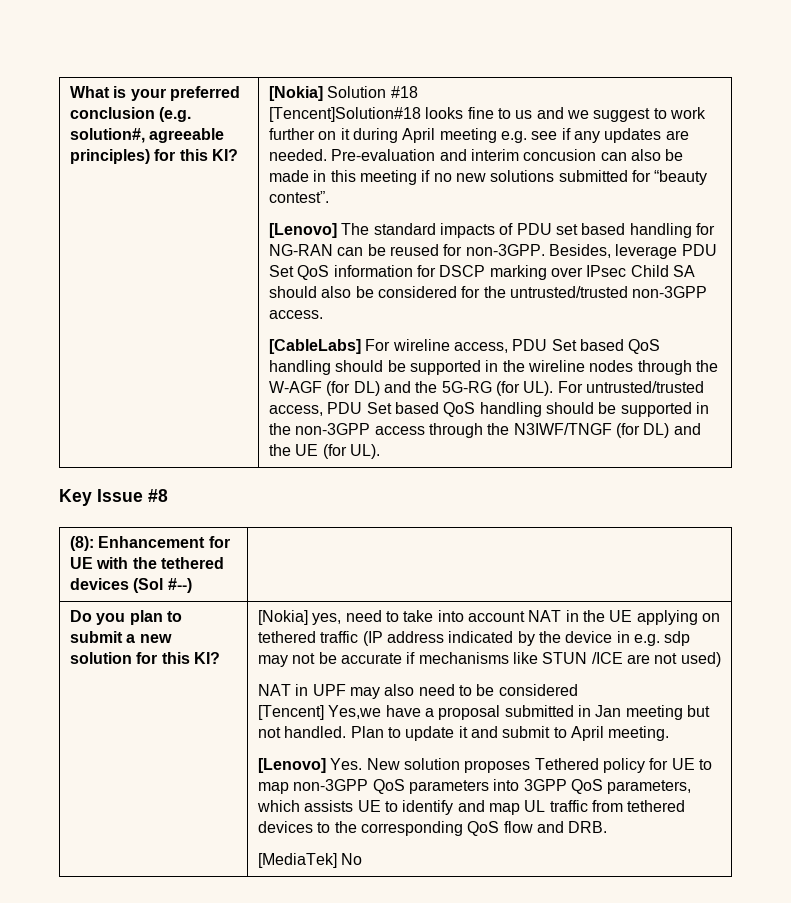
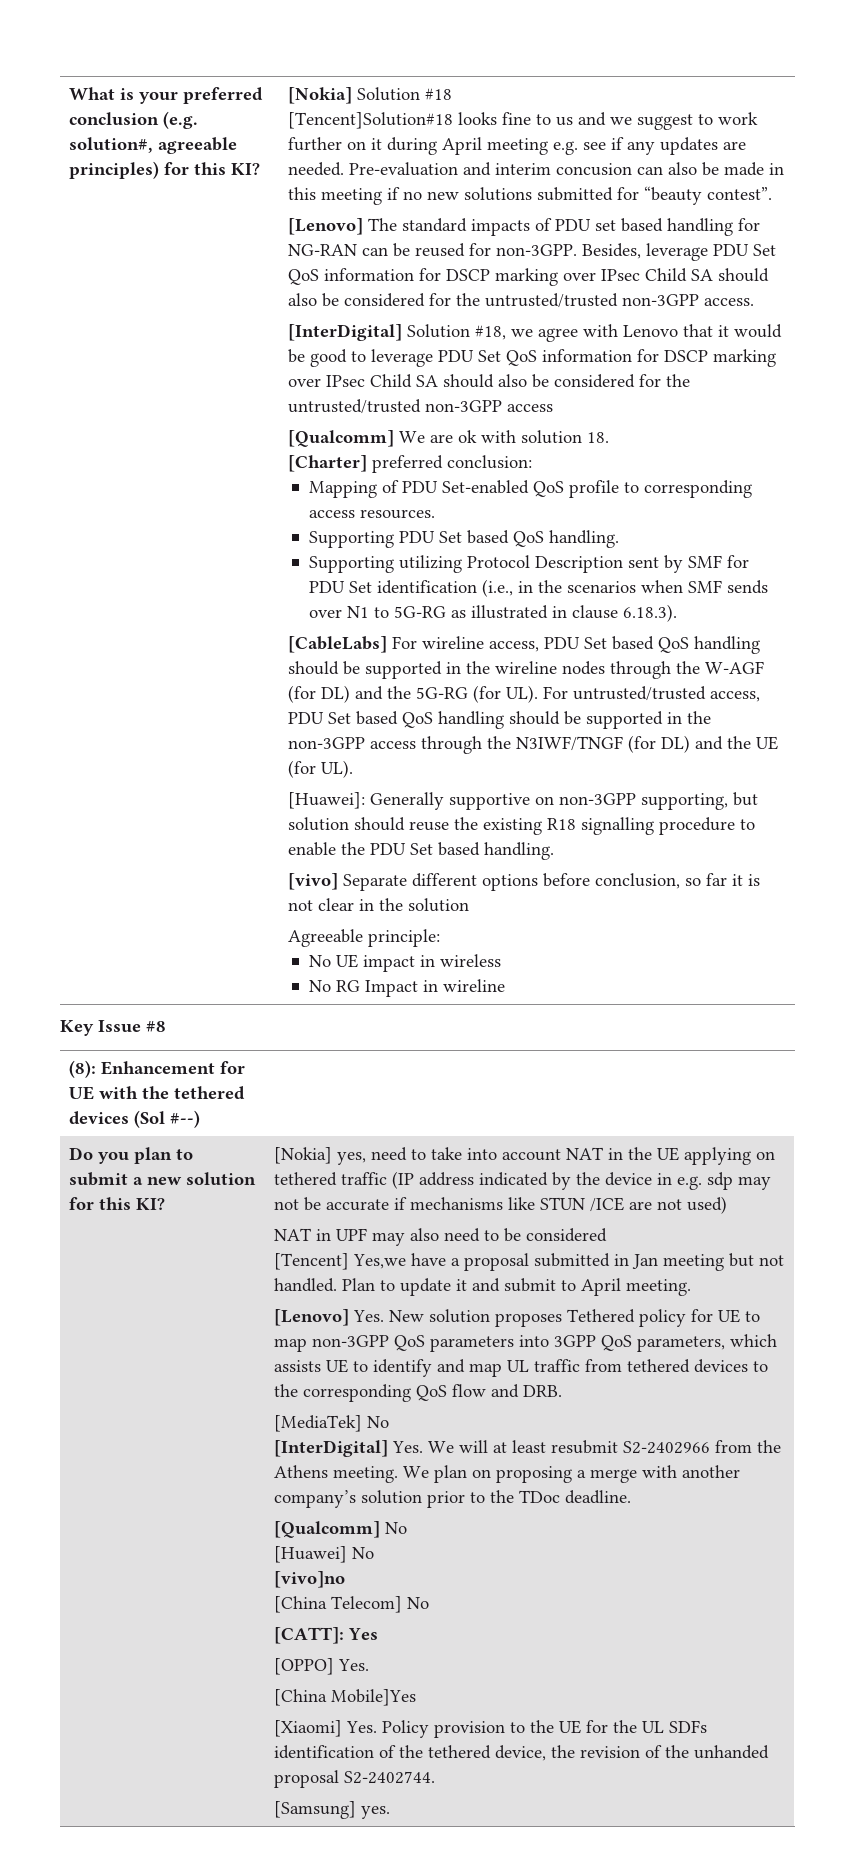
(324, 314) none -> [288,324,783,342] [288,349,777,367] [288,374,691,388] [288,399,554,414] [288,430,610,447] [288,455,533,473] [308,480,752,498] [308,509,435,519] [308,530,619,548] [308,555,749,573] [308,579,768,597] [308,604,677,622] // [InterDigital] Solution #18, we agree with Lenovo that it would be good to leverage PDU Set QoS information for DSCP marking over IPsec Child SA should also be considered for the untrusted/trusted non-3GPP access // [Qualcomm] We are ok with solution 18. // [Charter] preferred conclusion: // Mapping of PDU Set-enabled QoS profile to corresponding access resources. // Supporting PDU Set based QoS handling. // Supporting utilizing Protocol Description sent by SMF for PDU Set identification (i.e., in the scenarios when SMF sends over N1 to 5G-RG as illustrated in clause 6.18.3).
(381, 451) none -> [288,792,759,810] [288,817,756,835] [288,842,555,860] [288,873,761,891] [288,898,470,912] [288,929,441,947] [308,954,501,972] [308,979,505,997] // [Huawei]: Generally supportive on non-3GPP supporting, but solution should reuse the existing R18 signalling procedure to enable the PDU Set based handling. // [vivo] Separate different options before conclusion, so far it is not clear in the solution // Agreeable principle: // No UE impact in wireless // No RG Impact in wireline
(363, 859) none -> [274,1440,782,1457] [274,1465,741,1483] [274,1490,632,1508] [274,1521,408,1538] [274,1546,375,1563] [274,1571,346,1588] [274,1596,430,1613] [274,1627,379,1644] [274,1658,370,1675] [274,1689,417,1706] [274,1720,708,1738] [274,1745,770,1761] [274,1770,436,1788] [274,1801,391,1819] // [InterDigital] Yes. We will at least resubmit S2-2402966 from the Athens meeting. We plan on proposing a merge with another company’s solution prior to the TDoc deadline. // [Qualcomm] No // [Huawei] No // [vivo]no // [China Telecom] No // [CATT]: Yes // [OPPO] Yes. // [China Mobile]Yes // [Xiaomi] Yes. Policy provision to the UE for the UL SDFs identification of the tethered device, the revision of the unhanded proposal S2-2402744. // [Samsung] yes.

